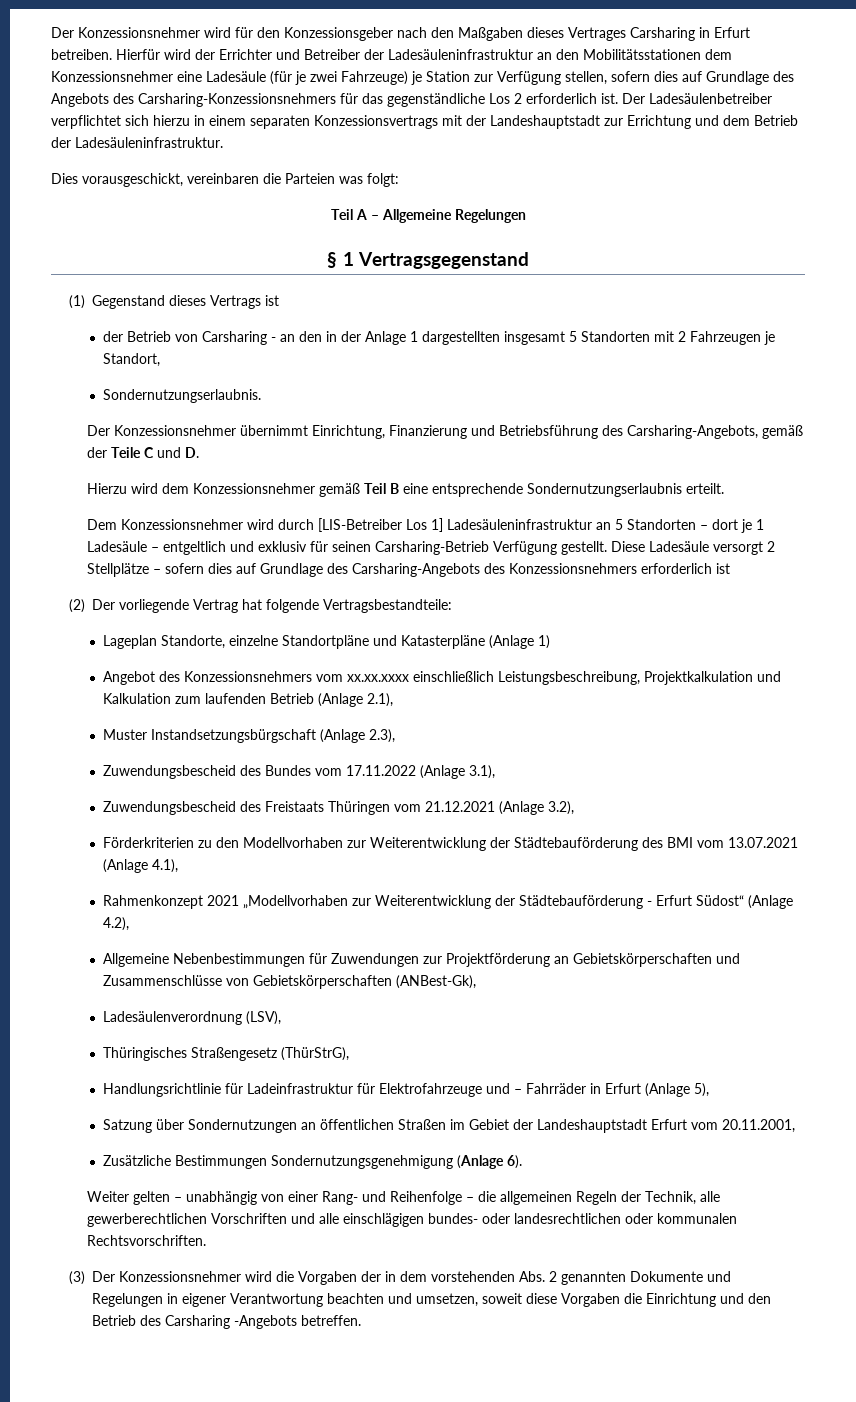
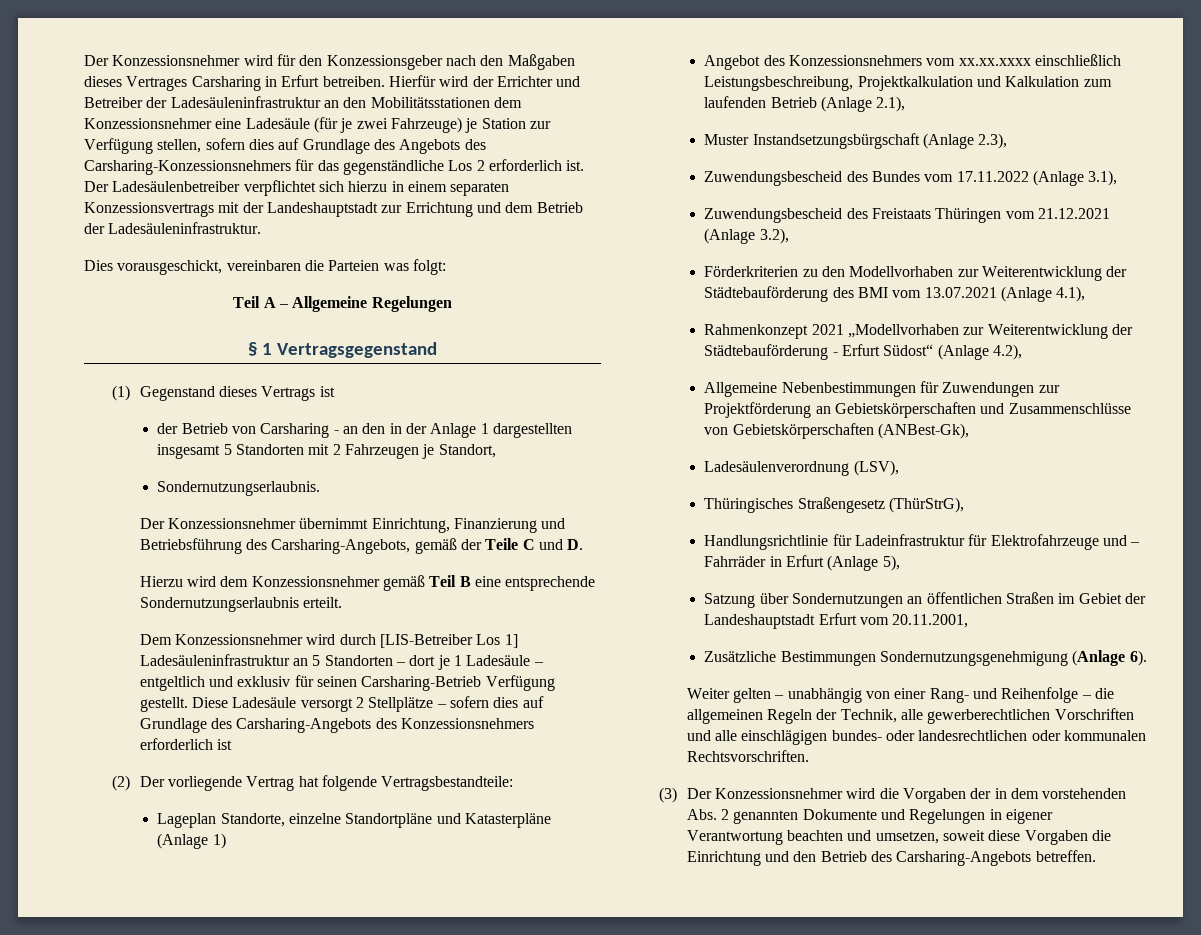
[165,1315,298,1329] Carsharing -Angebots -> [896,851,1032,866] Carsharing-Angebots

